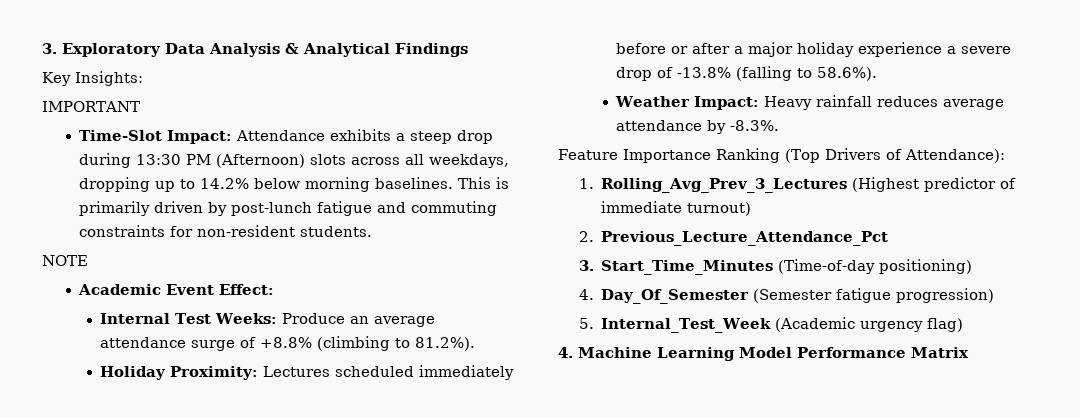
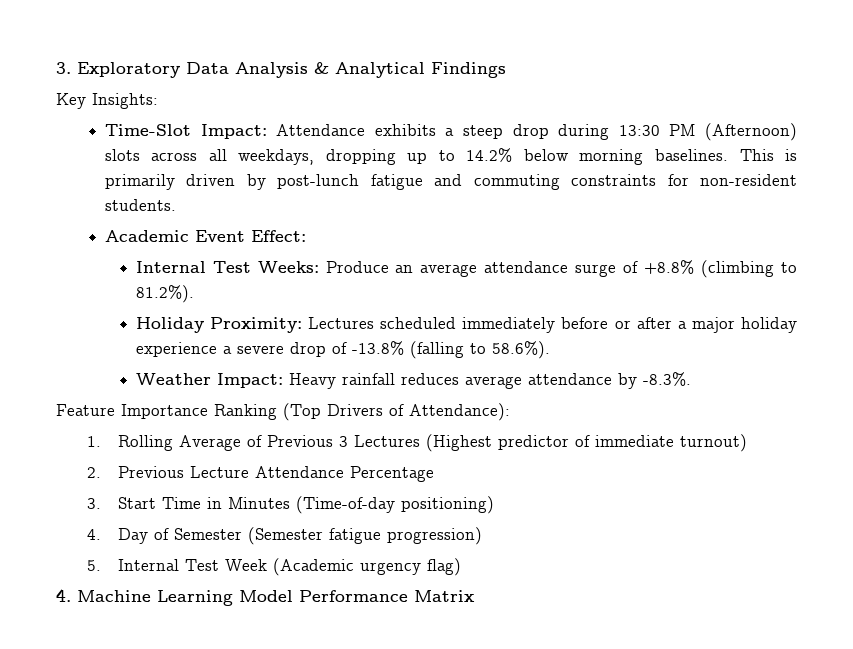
[42,101,140,112] // IMPORTANT -> (158, 101) none
[42,255,88,266] // NOTE -> (176, 205) none
[601,178,848,193] Rolling_Avg_Prev_3_Lectures -> [117,435,420,451] Rolling Average of Previous 3 Lectures
[601,231,889,246] [578,260,774,275] Previous_Lecture_Attendance_Pct // 3. Start_Time_Minutes -> [117,466,434,482] [86,497,290,509] Previous Lecture Attendance Percentage // 3. Start Time in Minutes
[601,289,750,304] Day_Of_Semester -> [117,528,242,544] Day of Semester
[601,318,772,333] Internal_Test_Week -> [117,559,267,571] Internal Test Week

